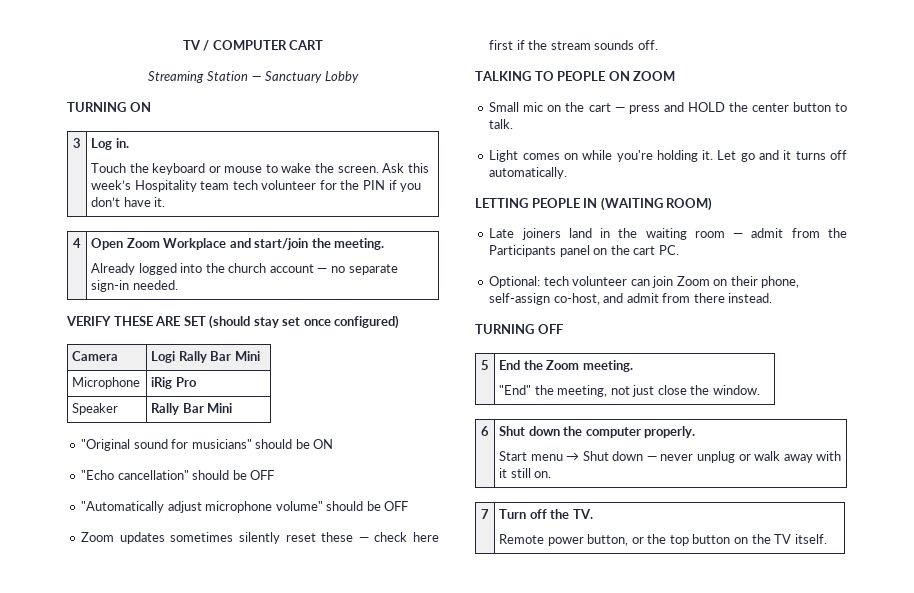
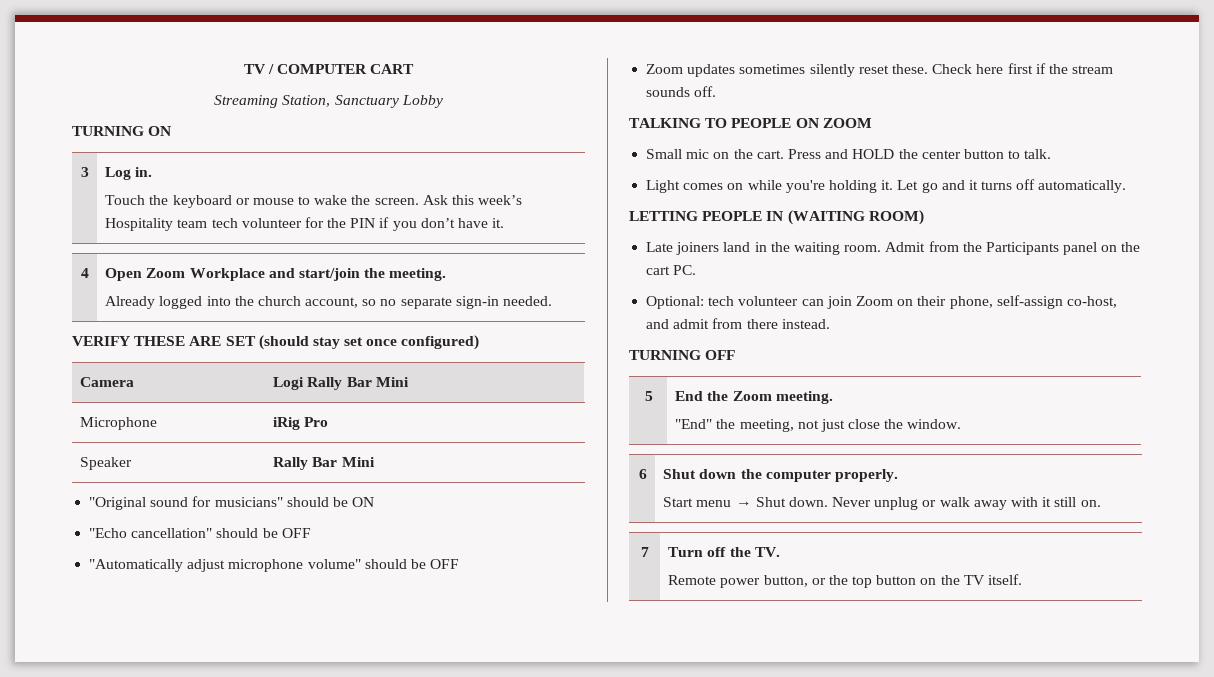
[206,71,262,81] Station — -> [282,95,331,107] Station,
[269,264,328,273] account — -> [305,297,377,308] account, so
[321,532,408,542] these — check -> [891,64,973,74] these. Check
[588,103,660,114] cart — press -> [756,149,821,159] cart. Press
[694,228,784,238] room — admit -> [844,242,926,252] room. Admit
[612,451,694,461] down — never -> [788,497,872,507] down. Never

